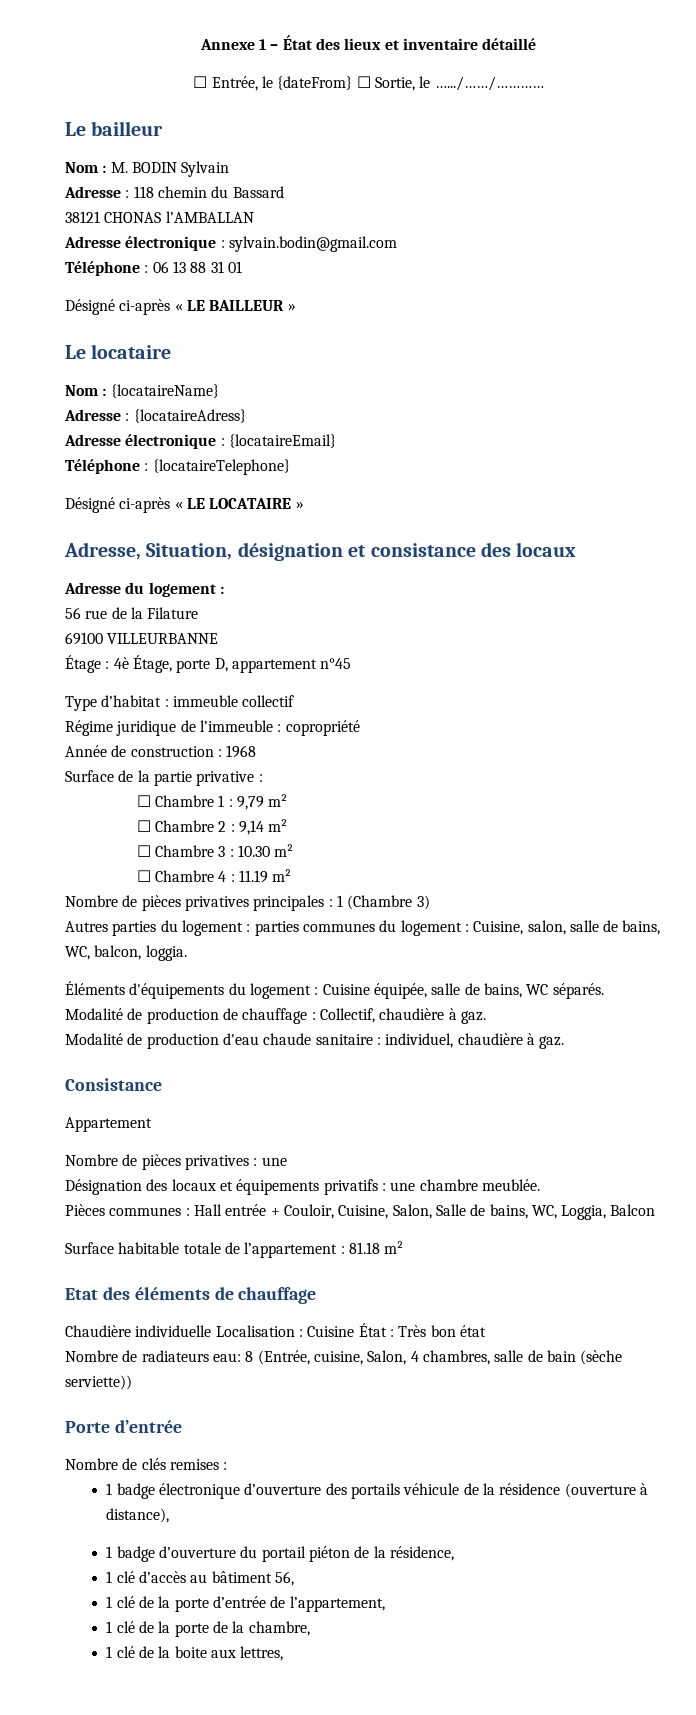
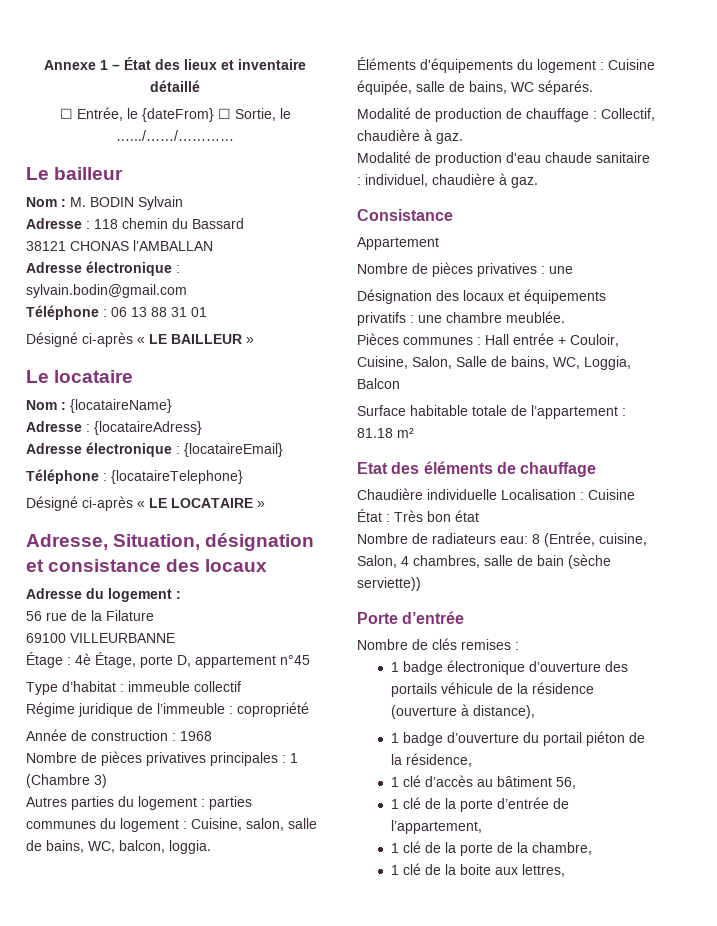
[65,770,263,786] [136,794,289,810] [136,819,289,835] [136,844,295,857] [136,869,293,883] // Surface de la partie privative : // ☐ Chambre 1 : 9,79 m² // ☐ Chambre 2 : 9,14 m² // ☐ Chambre 3 : 10.30 m² // ☐ Chambre 4 : 11.19 m² -> (212, 736) none

